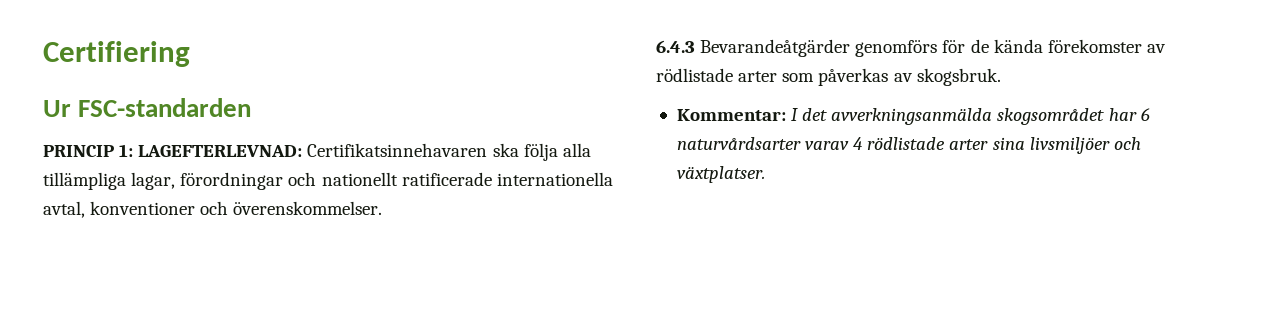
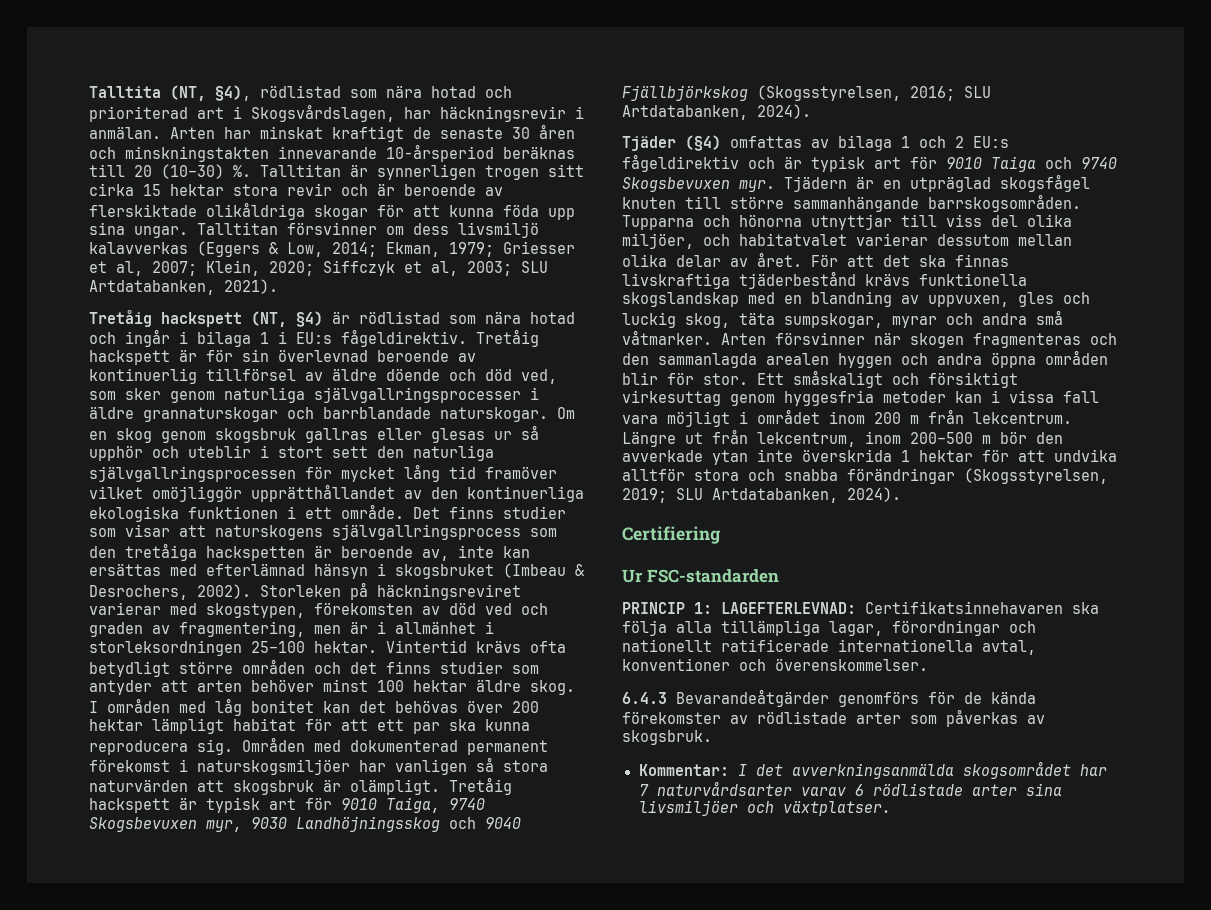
(43, 54) none -> [89,85,512,101] [89,104,584,122] [89,124,575,142] [89,144,575,162] [89,164,584,180] [89,183,503,196] [89,202,575,220] [89,222,539,238] [89,241,575,257] [89,260,548,276] [89,279,278,295] [89,310,575,327] [89,329,539,347] [89,349,476,365] [89,368,557,384] [89,387,539,403] [89,406,575,422] [89,425,539,443] [89,445,494,461] [89,464,557,482] [89,484,584,502] [89,504,566,522] [89,524,557,540] [89,543,530,561] [89,563,585,579] [89,582,521,600] [89,602,548,618] [89,621,494,637] [89,640,566,656] [89,659,539,677] [89,679,575,695] [89,698,539,716] [89,718,530,734] [89,737,548,755] [89,757,548,775] [89,777,512,795] [89,797,485,813] [89,816,521,832] [622,85,991,101] [622,104,811,120] [622,135,1009,151] [622,154,1117,172] [622,174,1090,192] [622,194,1081,212] [622,214,1072,230] [622,233,1072,249] [622,252,1009,267] [622,271,1027,289] [622,291,1090,307] [622,310,1063,328] [622,330,1117,348] [622,350,1108,368] [622,370,1018,388] [622,390,1099,406] [622,409,1072,427] [622,429,1063,447] [622,449,1117,465] [622,468,1108,484] [622,487,901,503] Talltita (NT, §4), rödlistad som nära hotad och prioriterad art i Skogsvårdslagen, har häckningsrevir i anmälan. Arten har minskat kraftigt de senaste 30 åren och minskningstakten innevarande 10-årsperiod beräknas till 20 (10–30) %. Talltitan är synnerligen trogen sitt cirka 15 hektar stora revir och är beroende av flerskiktade olikåldriga skogar för att kunna föda upp sina ungar. Talltitan försvinner om dess livsmiljö kalavverkas (Eggers & Low, 2014; Ekman, 1979; Griesser et al, 2007; Klein, 2020; Siffczyk et al, 2003; SLU Artdatabanken, 2021). // Tretåig hackspett (NT, §4) är rödlistad som nära hotad och ingår i bilaga 1 i EU:s fågeldirektiv. Tretåig hackspett är för sin överlevnad beroende av kontinuerlig tillförsel av äldre döende och död ved, som sker genom naturliga självgallringsprocesser i äldre grannaturskogar och barrblandade naturskogar. Om en skog genom skogsbruk gallras eller glesas ur så upphör och uteblir i stort sett den naturliga självgallringsprocessen för mycket lång tid framöver vilket omöjliggör upprätthållandet av den kontinuerliga ekologiska funktionen i ett område. Det finns studier som visar att naturskogens självgallringsprocess som den tretåiga hackspetten är beroende av, inte kan ersättas med efterlämnad hänsyn i skogsbruket (Imbeau & Desrochers, 2002). Storleken på häckningsreviret varierar med skogstypen, förekomsten av död ved och graden av fragmentering, men är i allmänhet i storleksordningen 25–100 hektar. Vintertid krävs ofta betydligt större områden och det finns studier som antyder att arten behöver minst 100 hektar äldre skog. I områden med låg bonitet kan det behövas över 200 hektar lämpligt habitat för att ett par ska kunna reproducera sig. Områden med dokumenterad permanent förekomst i naturskogsmiljöer har vanligen så stora naturvärden att skogsbruk är olämpligt. Tretåig hackspett är typisk art för 9010 Taiga, 9740 Skogsbevuxen myr, 9030 Landhöjningsskog och 9040 Fjällbjörkskog (Skogsstyrelsen, 2016; SLU Artdatabanken, 2024). // Tjäder (§4) omfattas av bilaga 1 och 2 EU:s fågeldirektiv och är typisk art för 9010 Taiga och 9740 Skogsbevuxen myr. Tjädern är en utpräglad skogsfågel knuten till större sammanhängande barrskogsområden. Tupparna och hönorna utnyttjar till viss del olika miljöer, och habitatvalet varierar dessutom mellan olika delar av året. För att det ska finnas livskraftiga tjäderbestånd krävs funktionella skogslandskap med en blandning av uppvuxen, gles och luckig skog, täta sumpskogar, myrar och andra små våtmarker. Arten försvinner när skogen fragmenteras och den sammanlagda arealen hyggen och andra öppna områden blir för stor. Ett småskaligt och försiktigt virkesuttag genom hyggesfria metoder kan i vissa fall vara möjligt i området inom 200 m från lekcentrum. Längre ut från lekcentrum, inom 200–500 m bör den avverkade ytan inte överskrida 1 hektar för att undvika alltför stora och snabba förändringar (Skogsstyrelsen, 2019; SLU Artdatabanken, 2024). //
[1140,108,1150,121] 6 -> [638,784,649,796] 7
[853,137,863,150] 4 -> [854,784,864,796] 6

